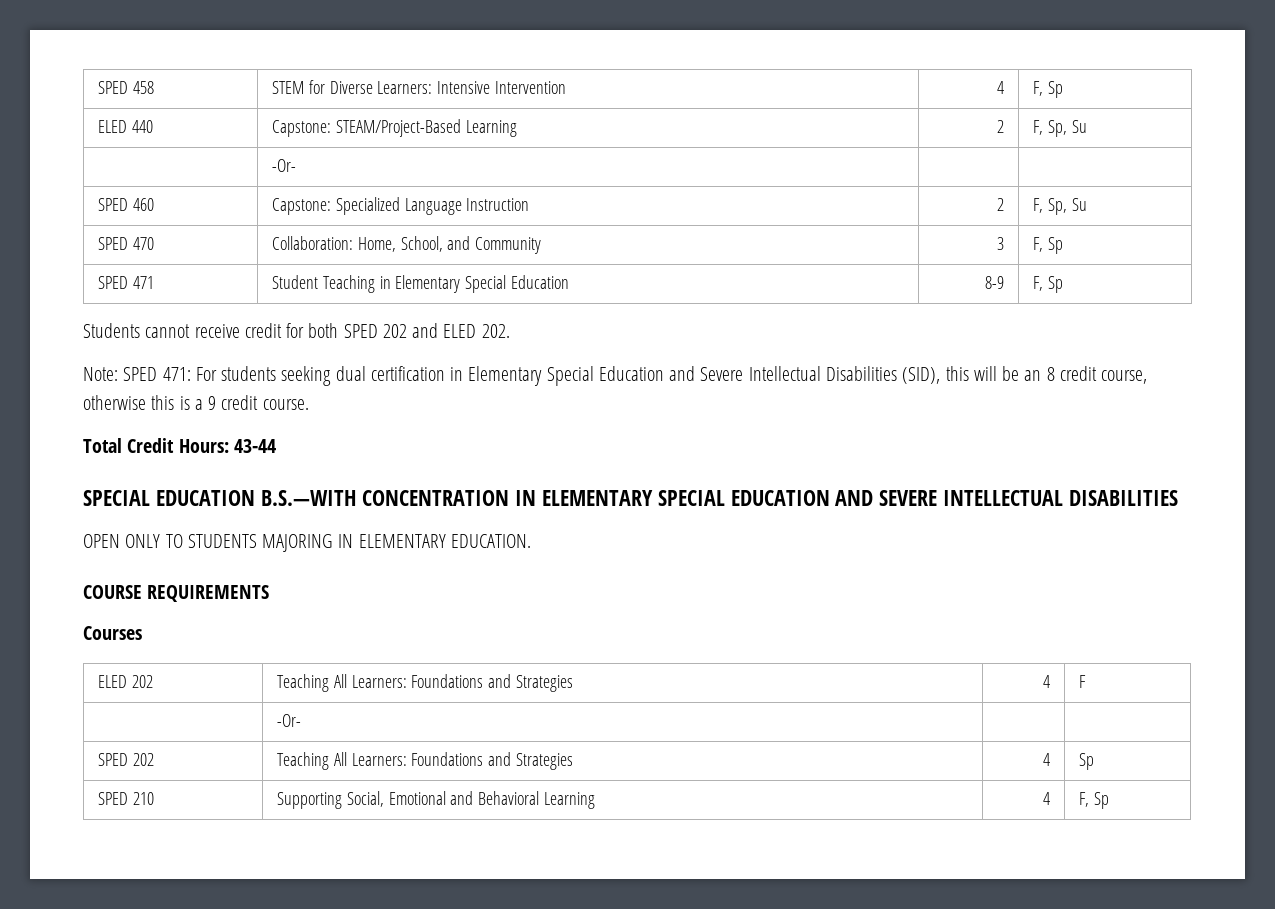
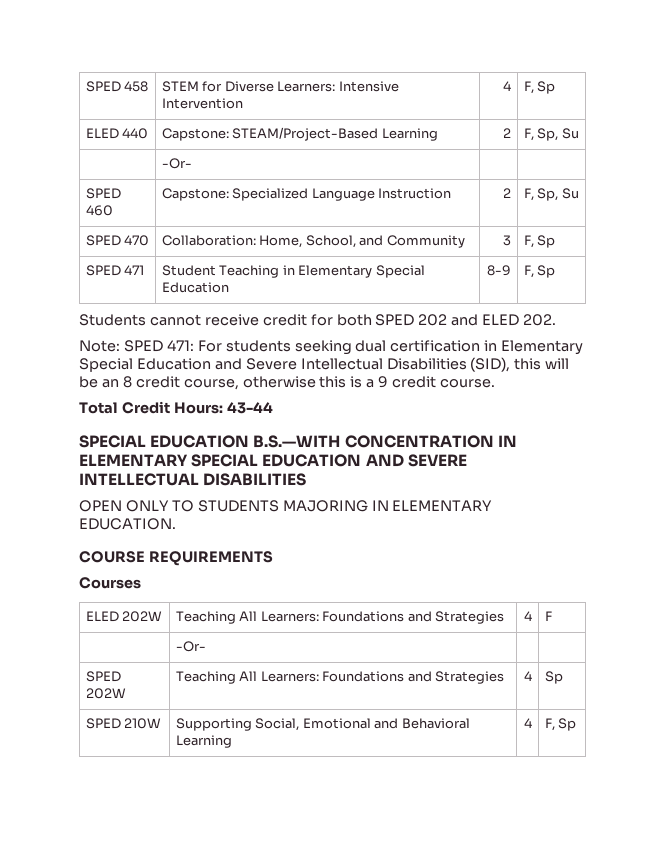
[131,675,153,688] 202 -> [122,611,163,622] 202W
[132,753,154,766] 202 -> [85,688,126,699] 202W
[132,792,154,805] 210 -> [124,718,162,729] 210W

